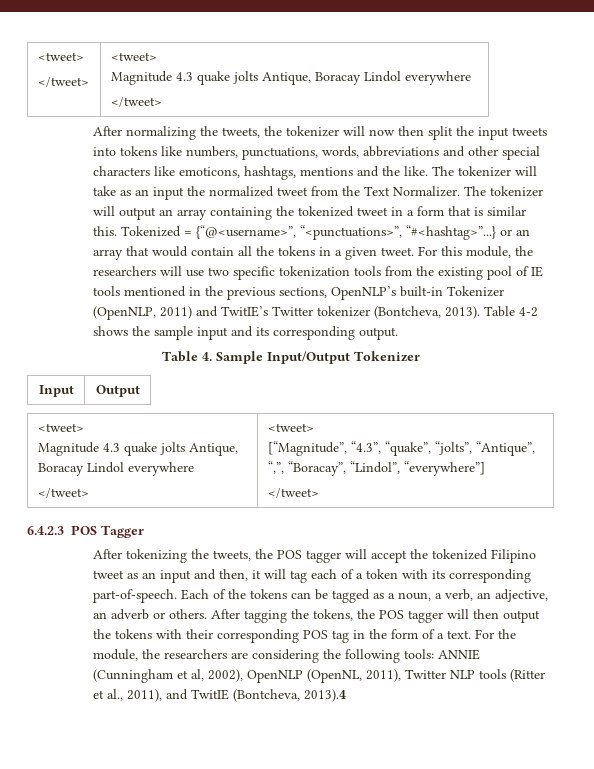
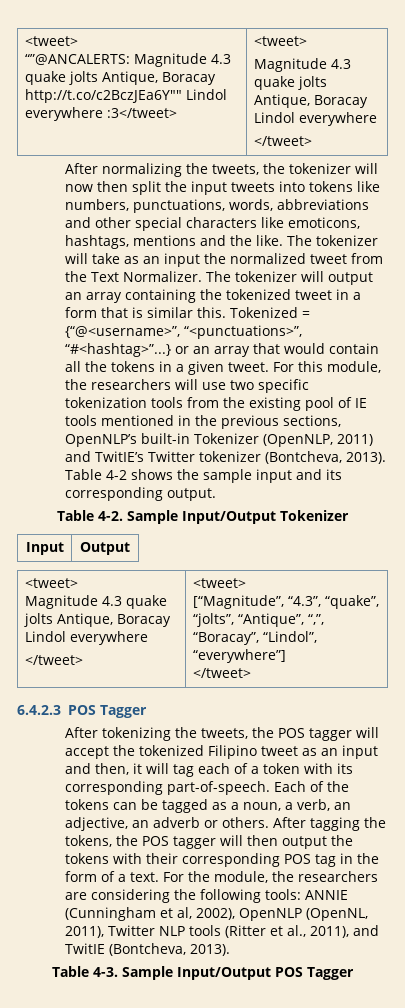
[37,52,84,61] [37,77,89,87] <tweet> // </tweet> -> [24,36,78,46] [24,53,231,67] [24,71,216,85] [24,89,227,103] [24,107,177,121] <tweet> // “”@ANCALERTS: Magnitude 4.3 quake jolts Antique, Boracay http://t.co/c2BczJEa6Y"" Lindol everywhere :3</tweet>
[201,352,212,361] 4. -> [98,511,123,521] 4-2.
[304,689,347,702] 2013).4 -> [190,944,231,956] [52,966,354,980] 2013). // Table 4-3. Sample Input/Output POS Tagger

